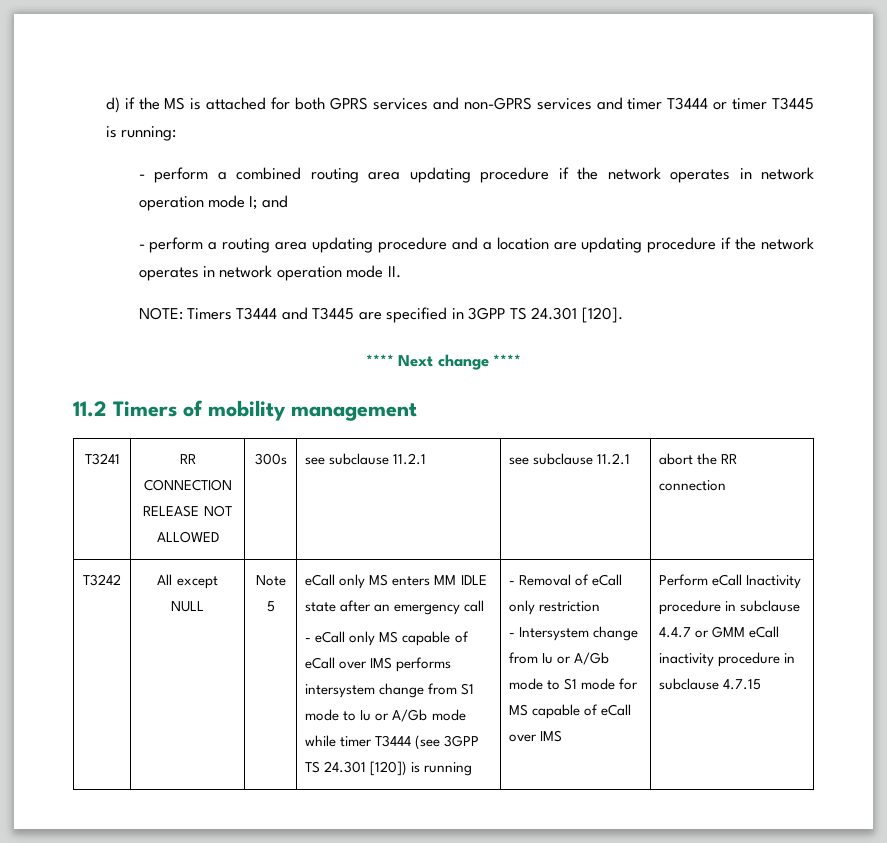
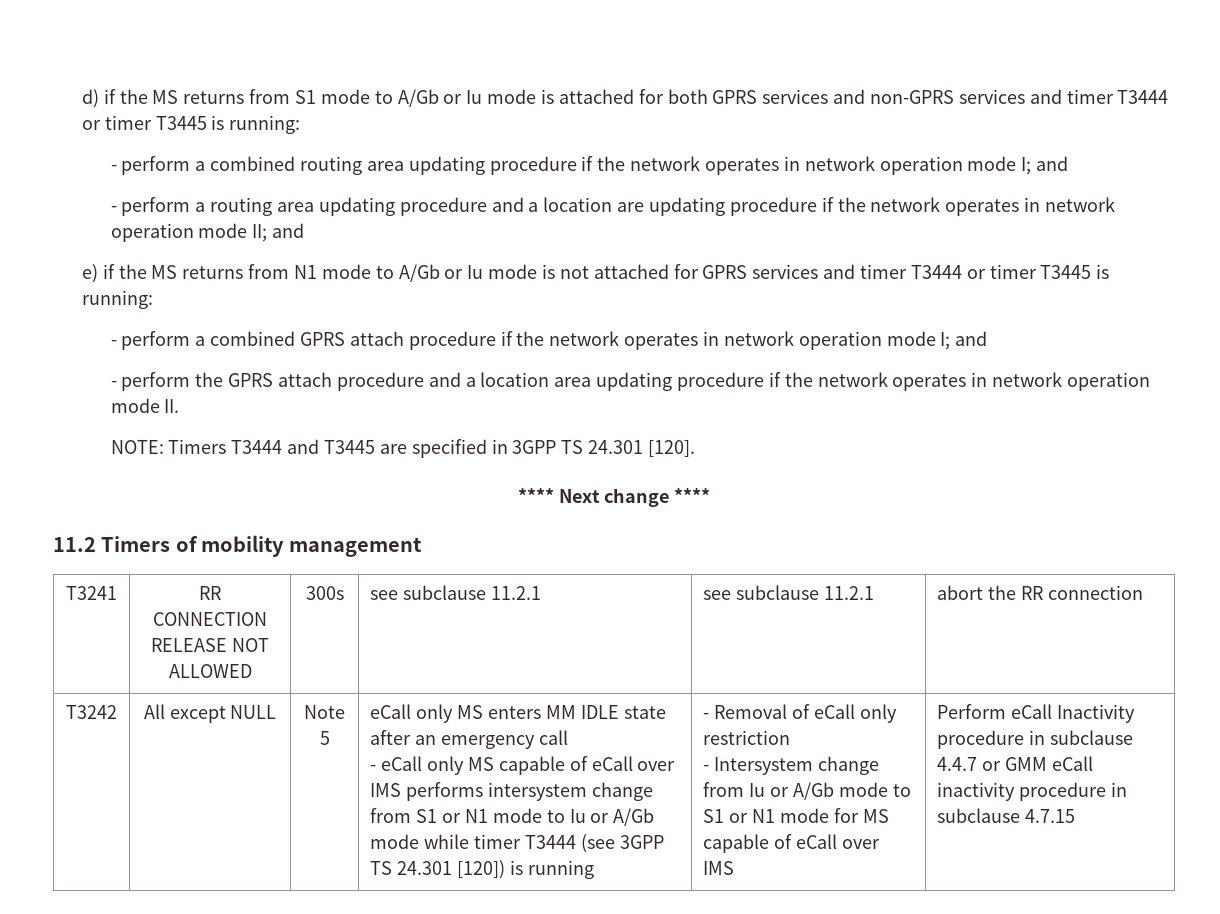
(186, 103) none -> [183,89,537,107] returns from S1 mode to A/Gb or Iu mode
(384, 271) none -> [252,223,305,242] [81,264,1110,283] [81,290,153,309] [110,331,988,350] [110,372,1151,391] [110,398,160,413] II; and // e) if the MS returns from N1 mode to A/Gb or Iu mode is not attached for GPRS services and timer T3444 or timer T3445 is running: // - perform a combined GPRS attach procedure if the network operates in network operation mode I; and // - perform the GPRS attach procedure and a location area updating procedure if the network operates in network operation mode
(475, 689) none -> [442,809,488,823] or N1
(578, 684) none -> [729,809,776,823] or N1

